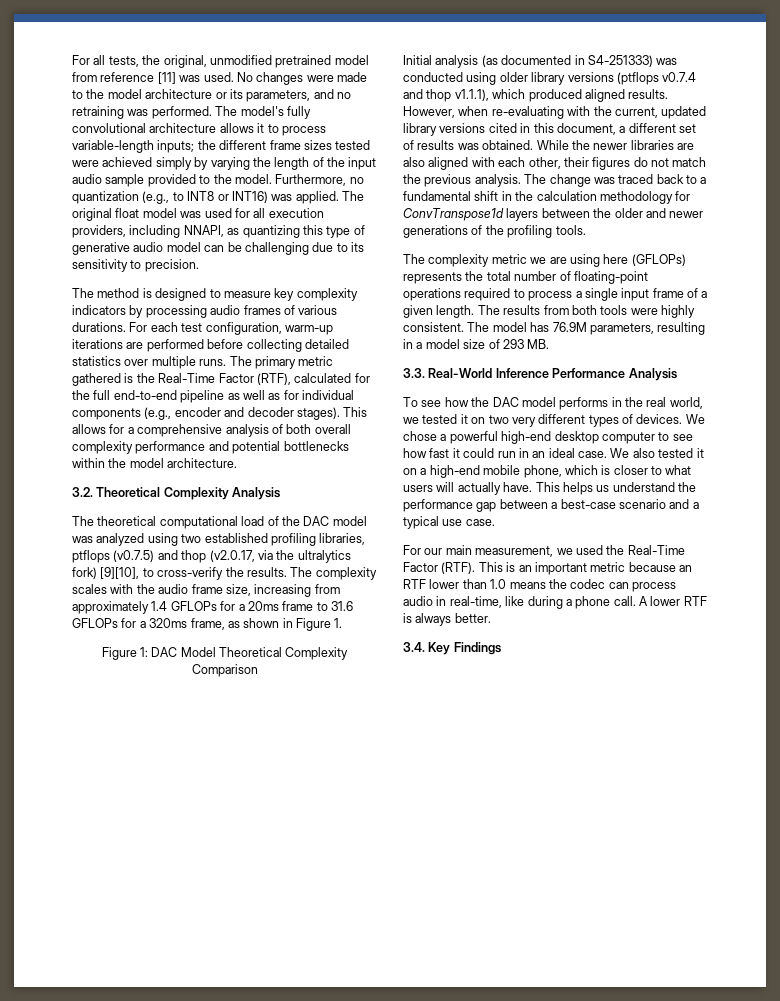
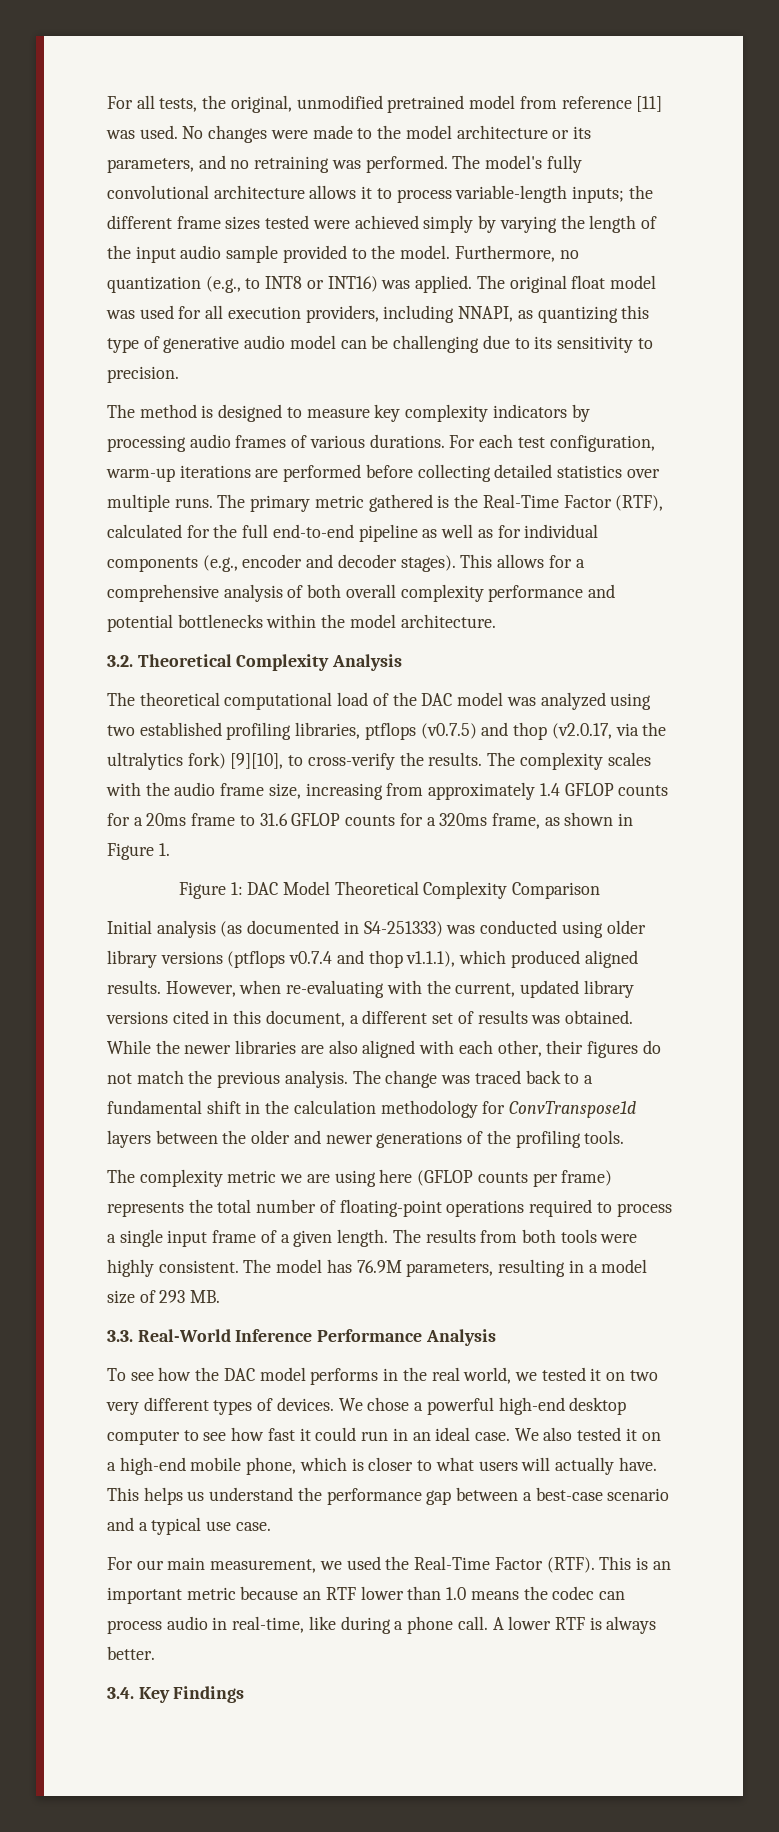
[170,601,217,611] GFLOPs -> [564,783,669,796] GFLOP counts
[72,618,118,628] GFLOPs -> [291,813,396,826] GFLOP counts
[631,254,686,266] (GFLOPs) -> [417,1170,613,1187] (GFLOP counts per frame)

